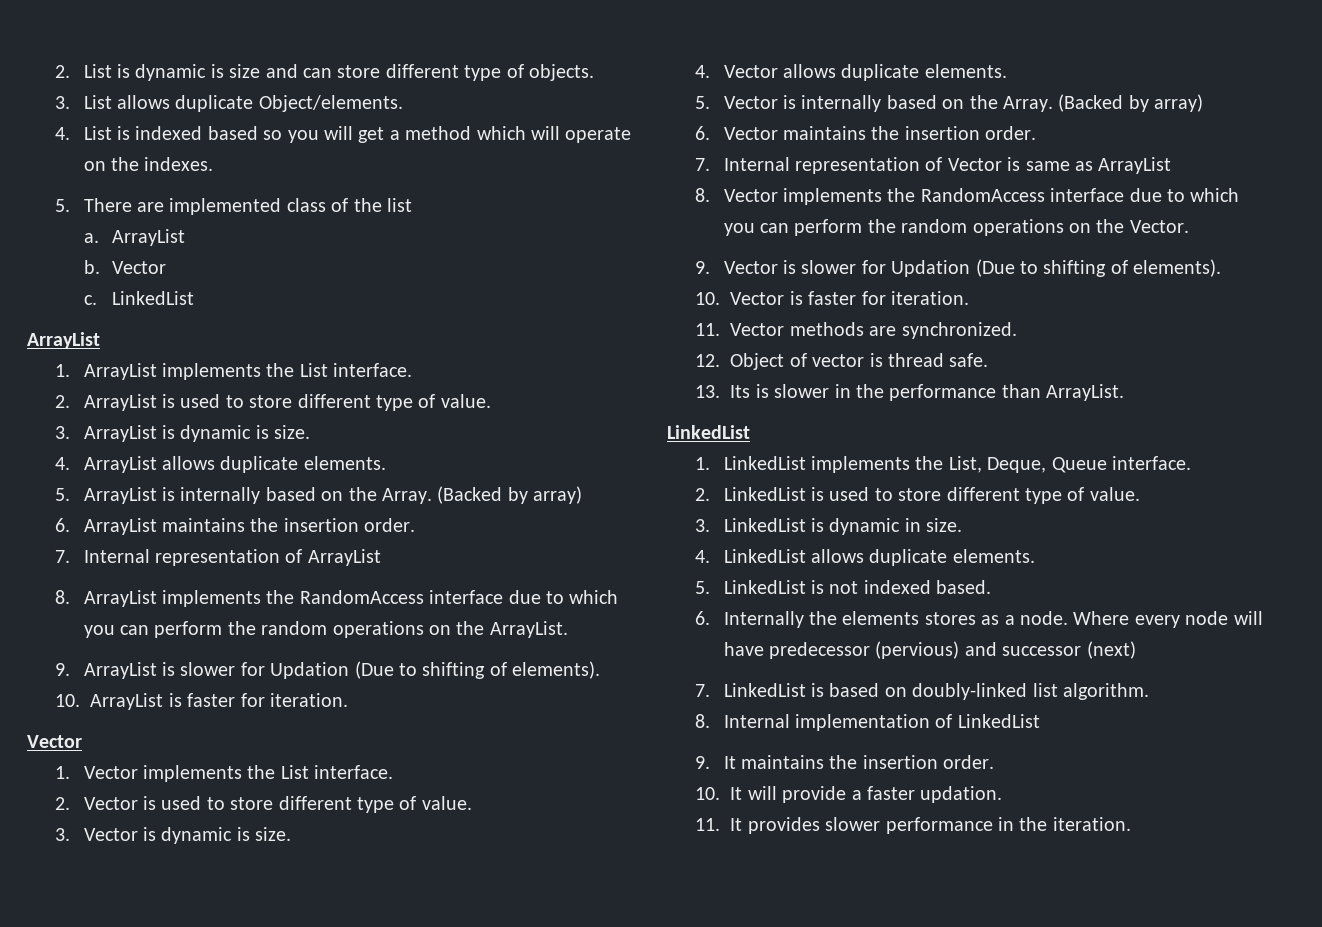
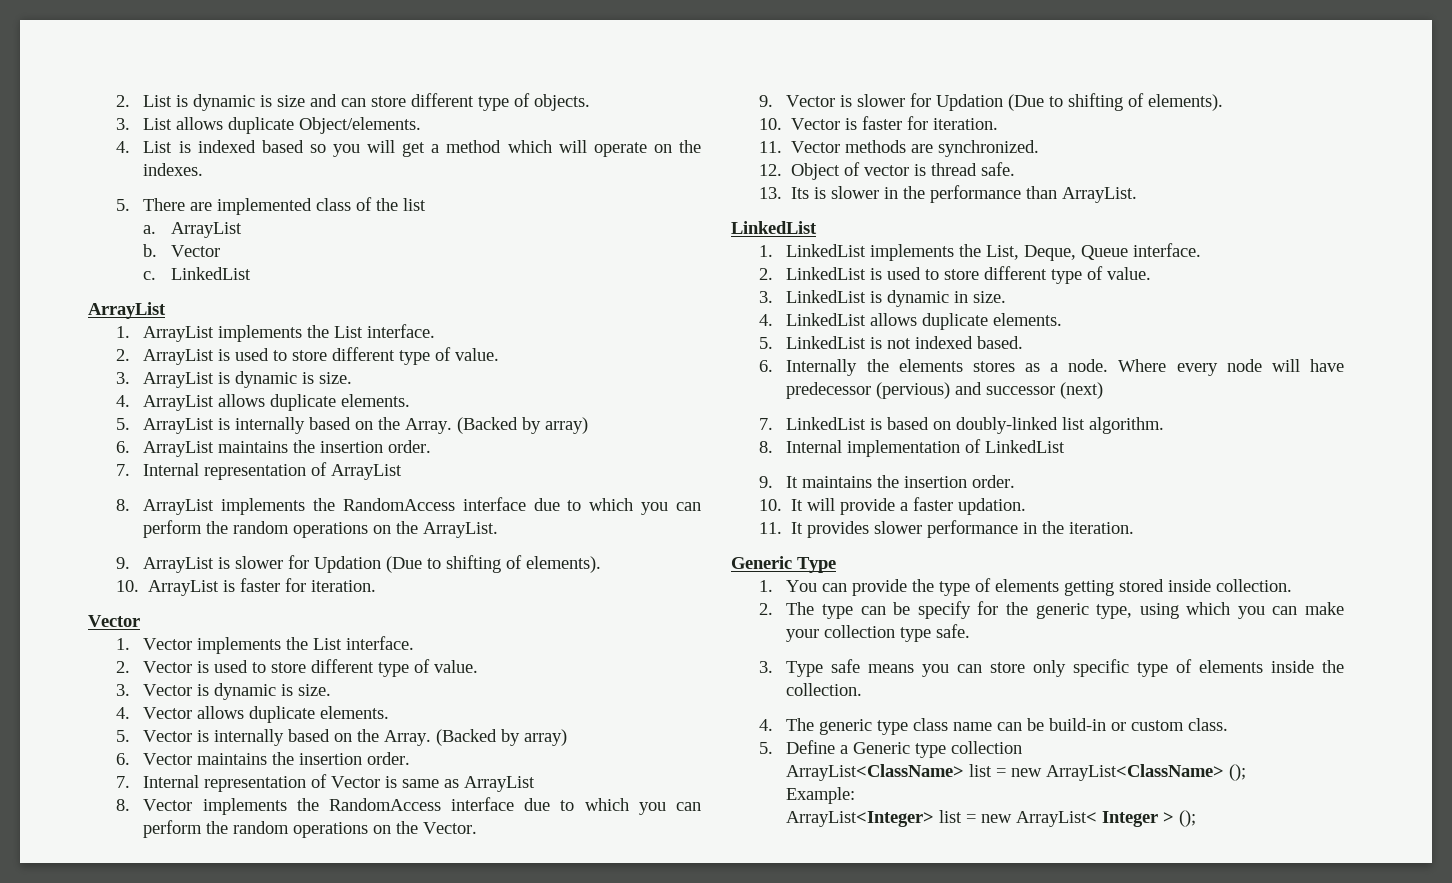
(1131, 824) none -> [731,556,836,573] [758,578,1293,596] [758,601,1344,619] [786,624,971,642] [758,659,1344,677] [786,683,863,696] [758,718,1229,735] [758,740,1023,758] [786,764,1247,781] [786,787,856,804] [786,810,1197,827] // Generic Type // 1. You can provide the type of elements getting stored inside collection. // 2. The type can be specify for the generic type, using which you can make your collection type safe. // 3. Type safe means you can store only specific type of elements inside the collection. // 4. The generic type class name can be build-in or custom class. // 5. Define a Generic type collection // ArrayList<ClassName> list = new ArrayList<ClassName> (); // Example: // ArrayList<Integer> list = new ArrayList< Integer > ();

